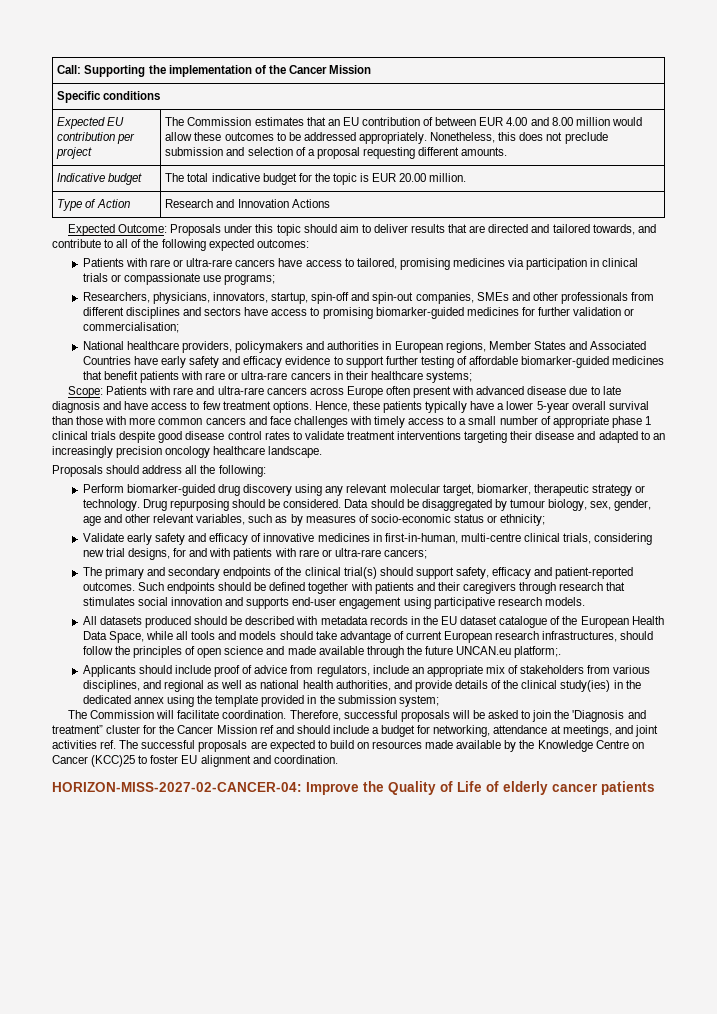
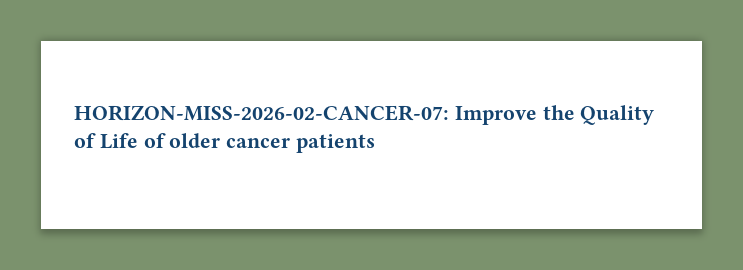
[57,65,372,77] [57,91,161,103] [57,117,125,129] [57,132,136,144] [56,147,93,159] [165,117,642,126] [165,132,608,144] [165,147,508,159] [57,173,143,185] [165,173,467,185] [57,199,130,211] [165,199,330,208] [68,224,656,236] [52,239,309,251] [82,258,639,270] [82,273,276,285] [82,292,655,304] [82,307,635,319] [82,322,179,333] [82,341,647,353] [82,356,665,368] [82,371,473,383] [68,386,621,398] [52,401,649,413] [52,416,651,428] [52,431,665,443] [52,446,323,458] [52,465,266,477] [82,484,646,496] [82,499,652,511] [82,514,546,526] [82,533,653,545] [82,548,428,560] [82,567,634,579] [82,582,626,594] [82,597,585,609] [82,616,664,628] [82,631,654,643] [82,646,562,658] [82,665,651,677] [82,680,641,692] [82,695,439,707] [68,710,646,722] [52,725,658,737] [52,740,644,752] [52,755,338,767] [52,782,302,792] Call: Supporting the implementation of the Cancer Mission // Specific conditions // Expected EU contribution per project | The Commission estimates that an EU contribution of between EUR 4.00 and 8.00 million would allow these outcomes to be addressed appropriately. Nonetheless, this does not preclude submission and selection of a proposal requesting different amounts. // Indicative budget | The total indicative budget for the topic is EUR 20.00 million. // Type of Action | Research and Innovation Actions // Expected Outcome: Proposals under this topic should aim to deliver results that are directed and tailored towards, and contribute to all of the following expected outcomes: // Patients with rare or ultra-rare cancers have access to tailored, promising medicines via participation in clinical trials or compassionate use programs; // Researchers, physicians, innovators, startup, spin-off and spin-out companies, SMEs and other professionals from different disciplines and sectors have access to promising biomarker-guided medicines for further validation or commercialisation; // National healthcare providers, policymakers and authorities in European regions, Member States and Associated Countries have early safety and efficacy evidence to support further testing of affordable biomarker-guided medicines that benefit patients with rare or ultra-rare cancers in their healthcare systems; // Scope: Patients with rare and ultra-rare cancers across Europe often present with advanced disease due to late diagnosis and have access to few treatment options. Hence, these patients typically have a lower 5-year overall survival than those with more common cancers and face challenges with timely access to a small number of appropriate phase 1 clinical trials despite good disease control rates to validate treatment interventions targeting their disease and adapted to an increasingly precision oncology healthcare landscape. // Proposals should address all the following: // Perform biomarker-guided drug discovery using any relevant molecular target, biomarker, therapeutic strategy or technology. Drug repurposing should be considered. Data should be disaggregated by tumour biology, sex, gender, age and other relevant variables, such as by measures of socio-economic status or ethnicity; // Validate early safety and efficacy of innovative medicines in first-in-human, multi-centre clinical trials, considering new trial designs, for and with patients with rare or ultra-rare cancers; // The primary and secondary endpoints of the clinical trial(s) should support safety, efficacy and patient-reported outcomes. Such endpoints should be defined together with patients and their caregivers through research that stimulates social innovation and supports end-user engagement using participative research models. // All datasets produced should be described with metadata records in the EU dataset catalogue of the European Health Data Space, while all tools and models should take advantage of current European research infrastructures, should follow the principles of open science and made available through the future UNCAN.eu platform;. // Applicants should include proof of advice from regulators, include an appropriate mix of stakeholders from various disciplines, and regional as well as national health authorities, and provide details of the clinical study(ies) in the dedicated annex using the template provided in the submission system; // The Commission will facilitate coordination. Therefore, successful proposals will be asked to join the 'Diagnosis and treatment” cluster for the Cancer Mission ref and should include a budget for networking, attendance at meetings, and joint activities ref. The successful proposals are expected to build on resources made available by the Knowledge Centre on Cancer (KCC)25 to foster EU alignment and coordination. // HORIZON-MISS-2027-02-CANCER-04: -> [74,105,449,121] HORIZON-MISS-2026-02-CANCER-07:
[503,781,548,795] elderly -> [169,133,221,148] older

